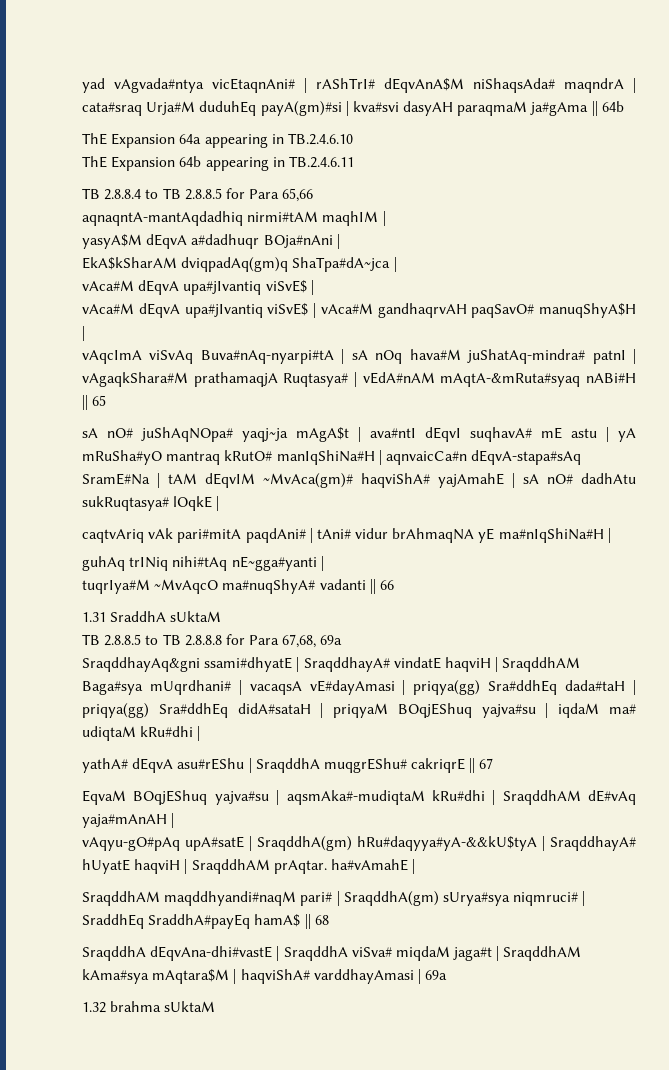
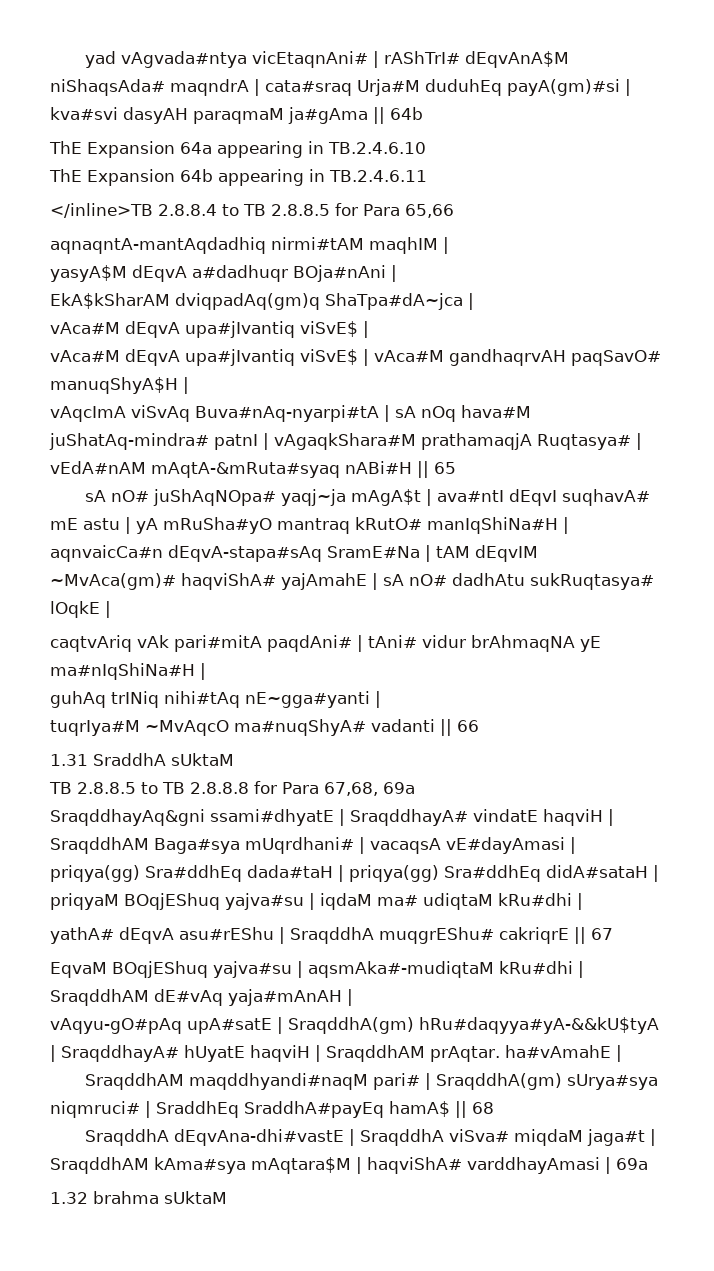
[82,188,100,199] TB -> [50,203,153,218] </inline>TB

